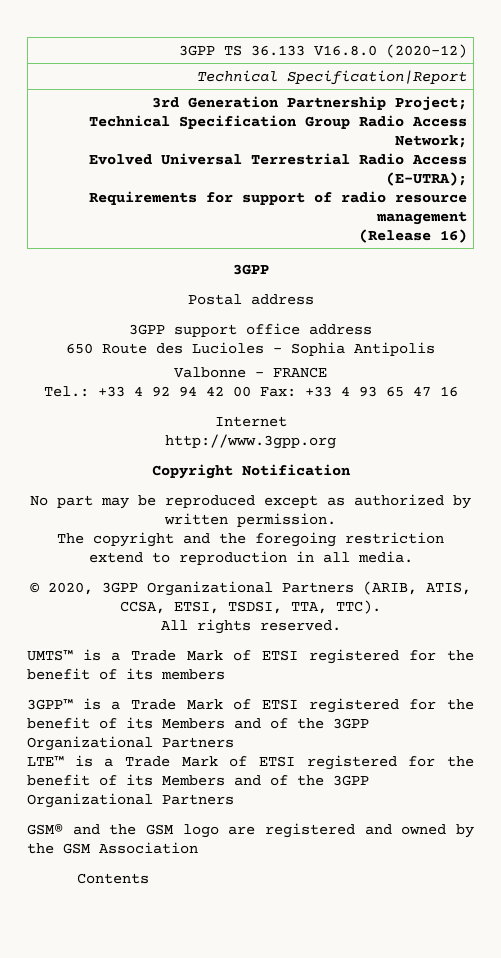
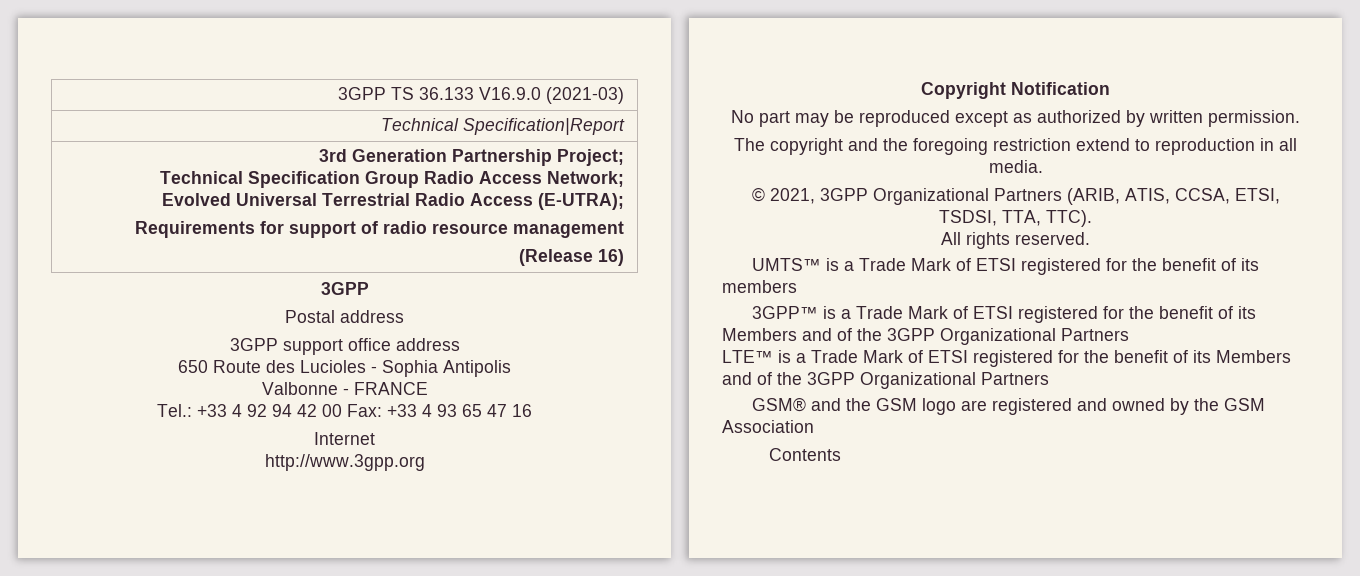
[314,44,468,58] V16.8.0 (2020-12) -> [479,87,625,104] V16.9.0 (2021-03)
[48,582,93,595] 2020, -> [769,188,815,204] 2021,

